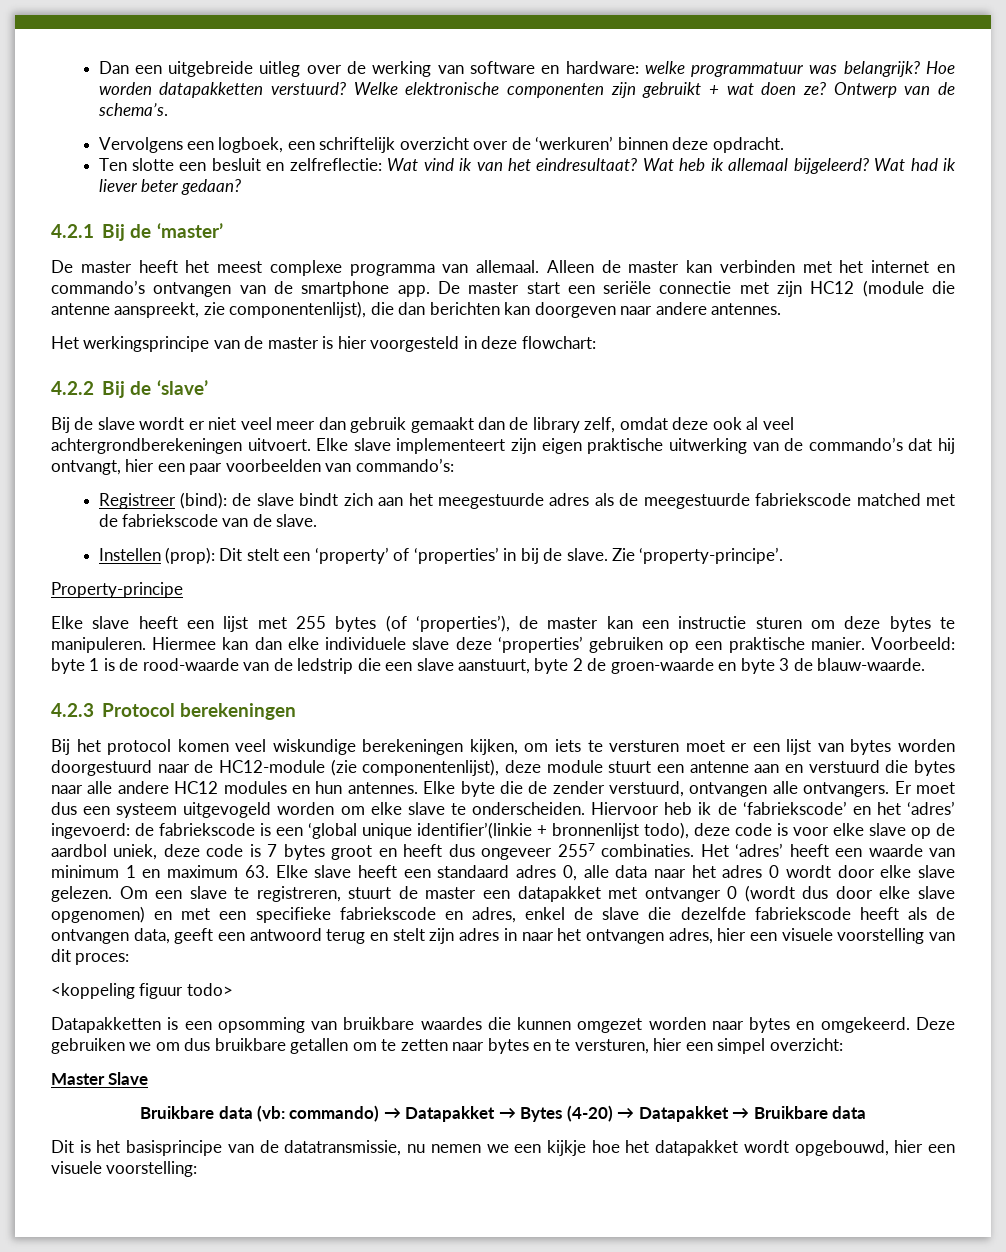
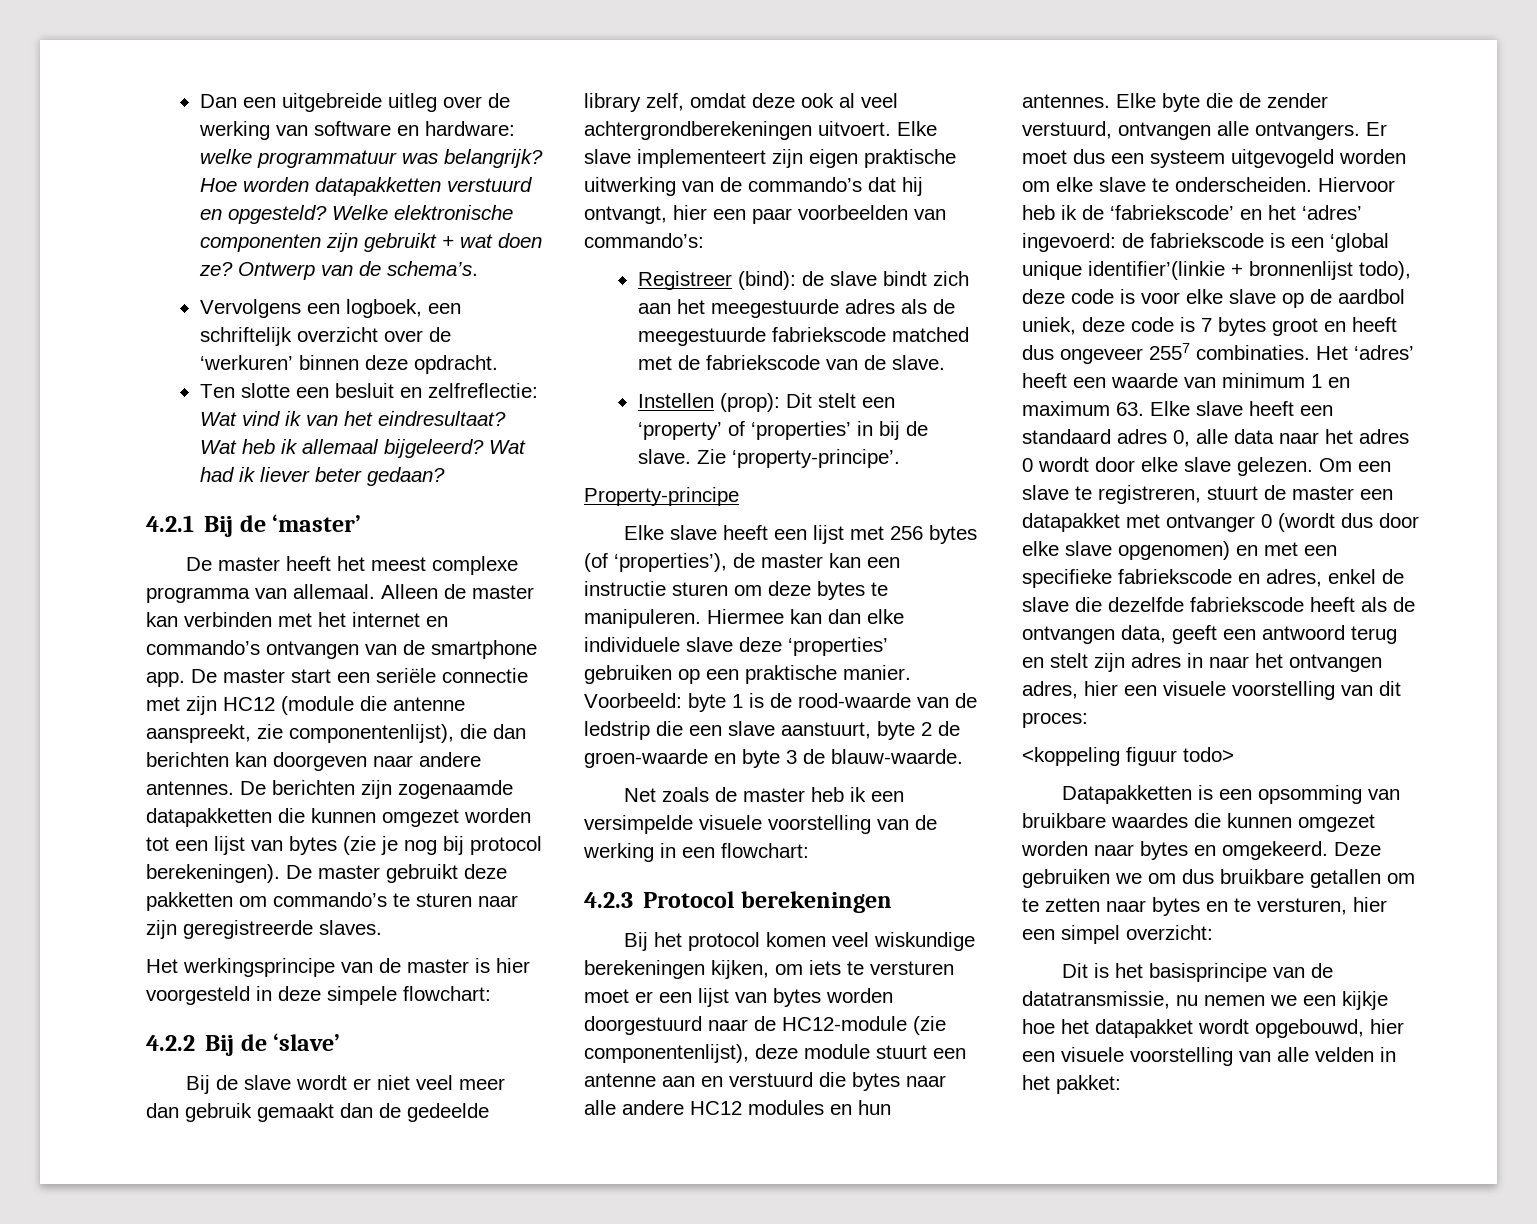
[270,82,346,95] verstuurd? -> [446,177,532,192] [199,205,327,224] verstuurd en opgesteld?
(782, 309) none -> [240,780,513,799] [146,808,531,827] [146,836,542,855] [146,864,507,883] [146,892,518,911] [146,920,382,939] De berichten zijn zogenaamde datapakketten die kunnen omgezet worden tot een lijst van bytes (zie je nog bij protocol berekeningen). De master gebruikt deze pakketten om commando’s te sturen naar zijn geregistreerde slaves.
(518, 342) none -> [327,986,397,1005] simpele
(529, 423) none -> [407,1103,489,1122] gedeelde
[295,616,326,629] 255 -> [890,526,924,540] 256
(926, 664) none -> [624,787,905,802] [584,815,937,834] [583,843,809,862] // Net zoals de master heb ik een versimpelde visuele voorstelling van de werking in een flowchart:
[51,1072,149,1085] [140,1105,866,1122] // Master Slave // Bruikbare data (vb: commando) → Datapakket → Bytes (4-20) → Datapakket → Bruikbare data -> (1213, 932) none
[106,1161,198,1177] voorstelling: -> [1130,1047,1396,1066] [1022,1075,1121,1094] voorstelling van alle velden in het pakket:

